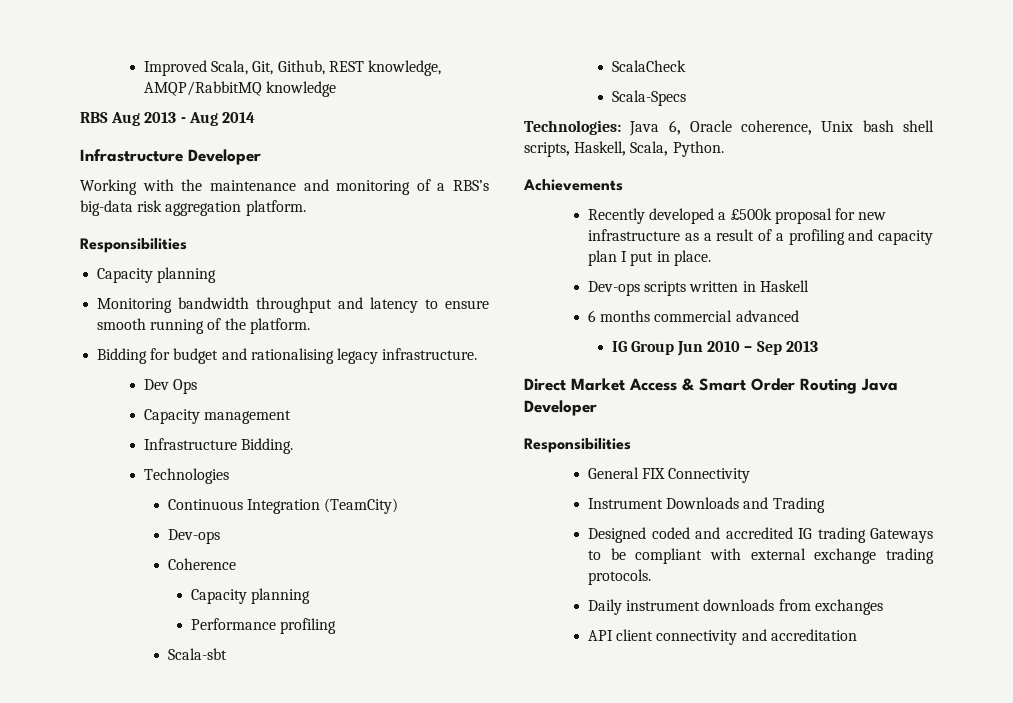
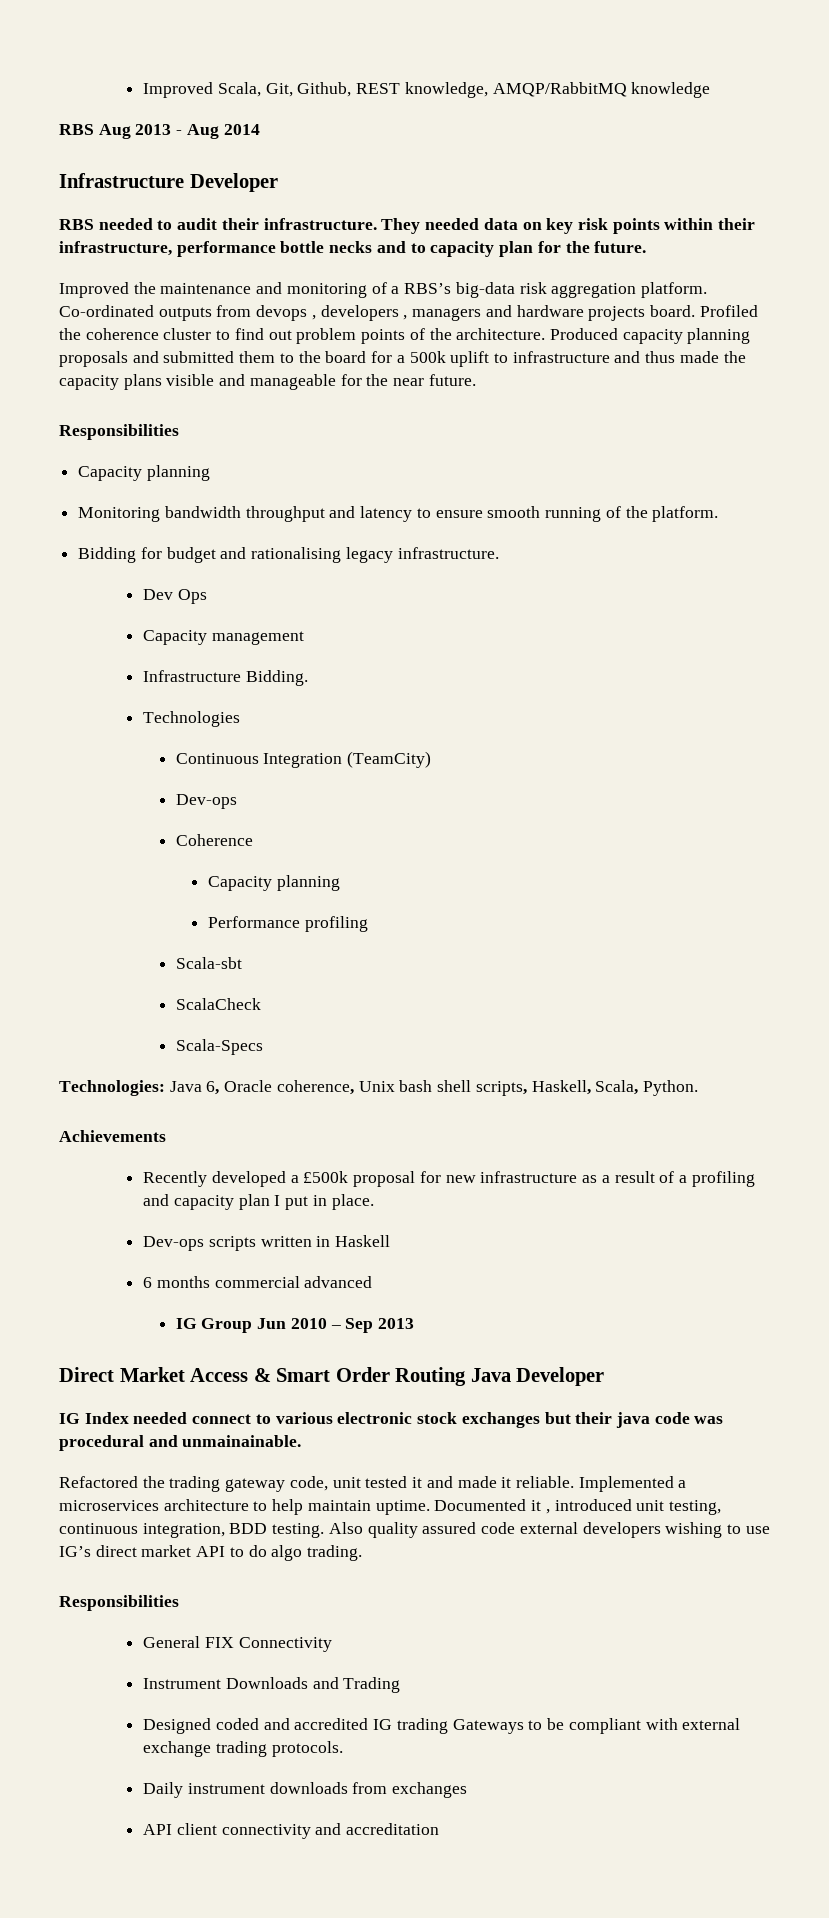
[80,179,174,195] Working with -> [59,218,756,234] [59,241,647,257] [59,282,129,298] RBS needed to audit their infrastructure. They needed data on key risk points within their infrastructure, performance bottle necks and to capacity plan for the future. // Improved
(306, 208) none -> [59,305,758,321] [59,328,751,344] [59,351,746,367] [59,374,476,390] Co-ordinated outputs from devops , developers , managers and hardware projects board. Profiled the coherence cluster to find out problem points of the architecture. Produced capacity planning proposals and submitted them to the board for a 500k uplift to infrastructure and thus made the capacity plans visible and manageable for the near future.
(597, 408) none -> [59,1412,724,1428] [59,1435,302,1451] [59,1476,687,1492] [59,1499,721,1515] [59,1522,770,1538] [59,1545,363,1561] // IG Index needed connect to various electronic stock exchanges but their java code was procedural and unmainainable. // Refactored the trading gateway code, unit tested it and made it reliable. Implemented a microservices architecture to help maintain uptime. Documented it , introduced unit testing, continuous integration, BDD testing. Also quality assured code external developers wishing to use IG’s direct market API to do algo trading.

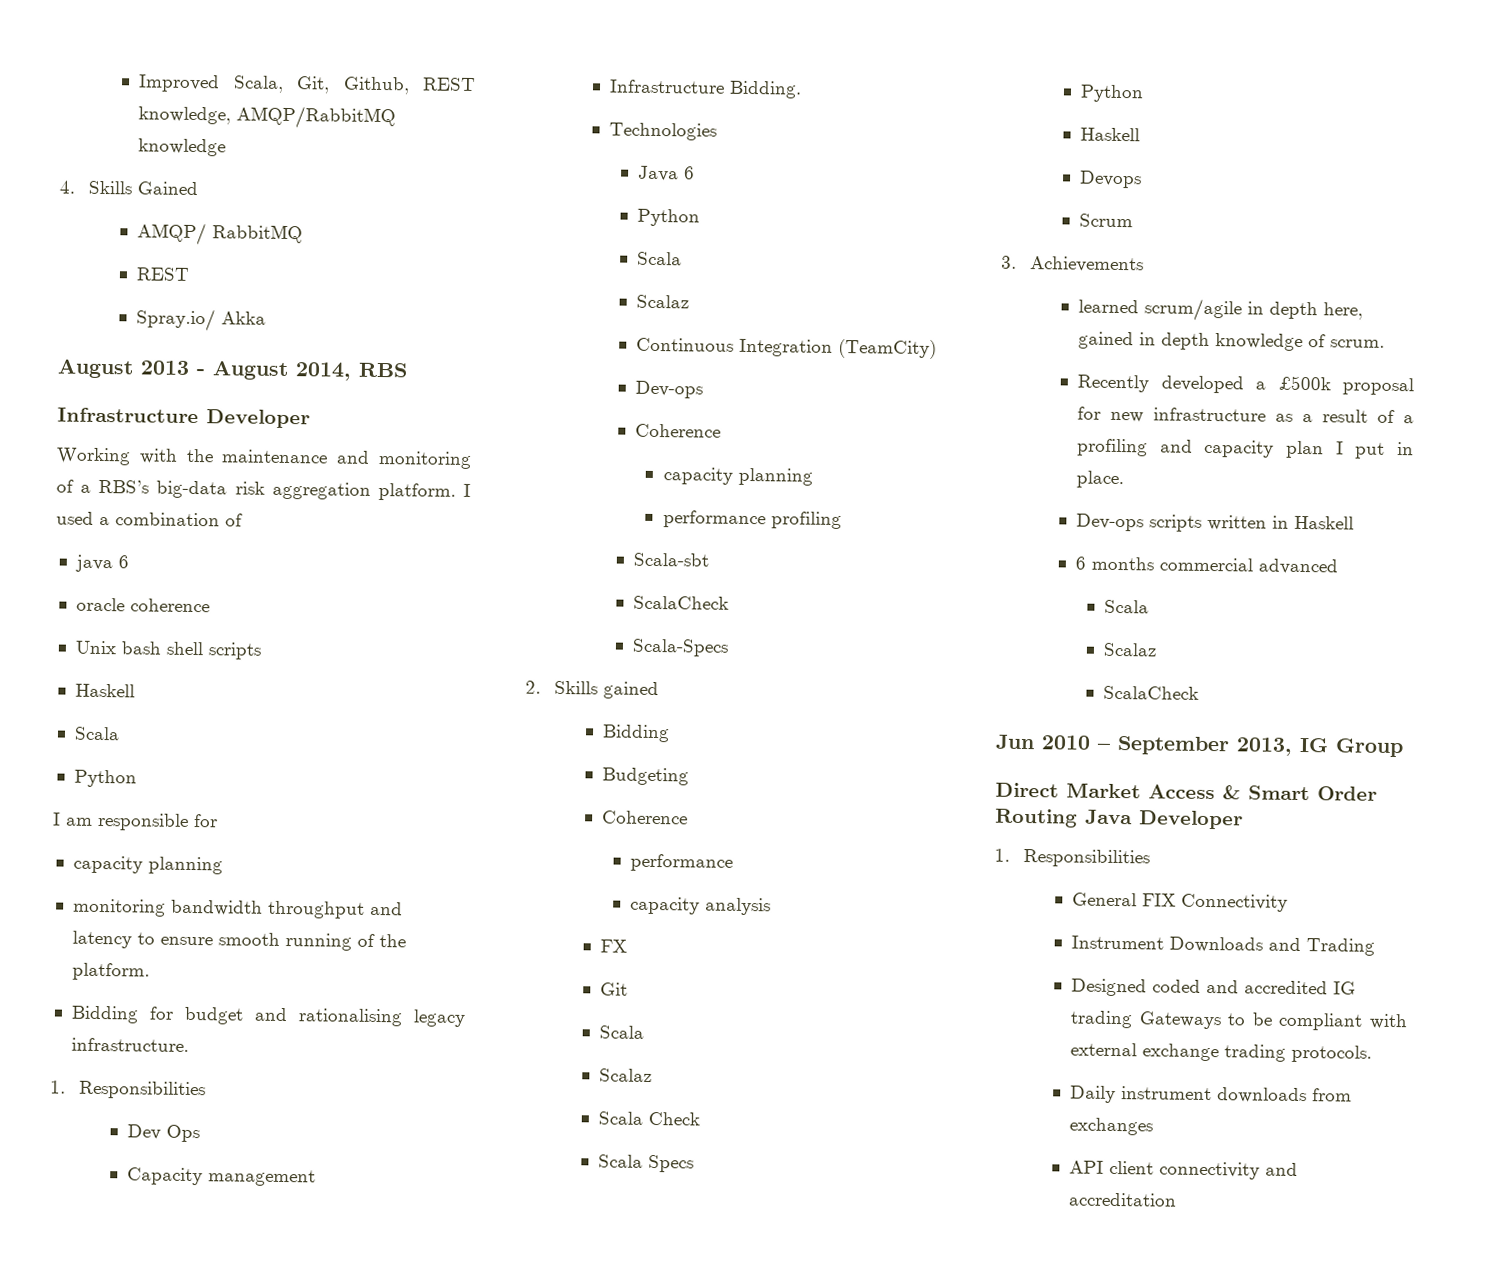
[59,124,260,139] [59,173,278,192] [59,218,756,234] [59,241,647,257] [59,282,129,298] RBS Aug 2013 - Aug 2014 // Infrastructure Developer // RBS needed to audit their infrastructure. They needed data on key risk points within their infrastructure, performance bottle necks and to capacity plan for the future. // Improved -> [59,180,198,196] [137,222,304,246] [136,267,191,281] [136,308,267,332] [57,358,408,381] [57,407,310,429] [56,447,178,466] 4. Skills Gained // AMQP/ RabbitMQ // REST // Spray.io/ Akka // August 2013 - August 2014, RBS // Infrastructure Developer // Working with
[59,305,758,321] [59,328,751,344] [59,351,746,367] [59,374,476,390] [59,424,179,440] [78,465,210,481] [78,507,161,522] Co-ordinated outputs from devops , developers , managers and hardware projects board. Profiled the coherence cluster to find out problem points of the architecture. Produced capacity planning proposals and submitted them to the board for a 500k uplift to infrastructure and thus made the capacity plans visible and manageable for the near future. // Responsibilities // Capacity planning // Monitoring -> [463,483,471,497] [56,511,243,527] [74,554,129,573] [75,597,210,613] [74,640,261,660] [74,683,135,698] [73,726,120,741] [73,769,137,788] [52,812,218,831] [72,855,223,875] [72,898,166,917] I used a combination of // java 6 // oracle coherence // Unix bash shell scripts // Haskell // Scala // Python // I am responsible for // capacity planning // monitoring
(499, 553) none -> [50,1080,206,1100] // 1. Responsibilities
(241, 719) none -> [637,165,695,182] [636,208,700,227] [636,251,682,266] [635,294,689,309] // Java 6 // Python // Scala // Scalaz
[208,875,340,891] [208,916,301,928] Capacity planning // Performance -> [662,467,813,486] [662,510,766,529] capacity planning // performance
[59,1080,698,1096] [59,1130,166,1142] Technologies: Java 6, Oracle coherence, Unix bash shell scripts, Haskell, Scala, Python. // Achievements -> [525,680,659,700] [602,724,671,743] [602,767,690,786] [602,810,689,825] [629,853,733,872] [629,896,771,916] [600,939,628,953] [600,982,629,996] [599,1025,645,1039] [599,1068,653,1082] [598,1111,701,1126] [598,1154,695,1173] [1080,84,1145,103] [1080,127,1141,142] [1079,170,1143,189] [1079,213,1134,228] [1001,255,1144,273] [1078,298,1364,322] [1078,331,1386,351] 2. Skills gained // Bidding // Budgeting // Coherence // performance // capacity analysis // FX // Git // Scala // Scalaz // Scala Check // Scala Specs // Python // Haskell // Devops // Scrum // 3. Achievements // learned scrum/agile in depth here, gained in depth knowledge of scrum.
[175,1318,415,1333] IG Group Jun 2010 – Sep 2013 -> [1103,599,1149,614] [1102,642,1157,657] [1102,685,1199,700] [995,734,1404,758] Scala // Scalaz // ScalaCheck // Jun 2010 – September 2013, IG Group
[59,1412,724,1428] [59,1435,302,1451] [59,1476,687,1492] [59,1499,721,1515] [59,1522,770,1538] [59,1545,363,1561] IG Index needed connect to various electronic stock exchanges but their java code was procedural and unmainainable. // Refactored the trading gateway code, unit tested it and made it reliable. Implemented a microservices architecture to help maintain uptime. Documented it , introduced unit testing, continuous integration, BDD testing. Also quality assured code external developers wishing to use IG’s direct market API to do algo trading. // -> [994,848,1010,862] 1.

